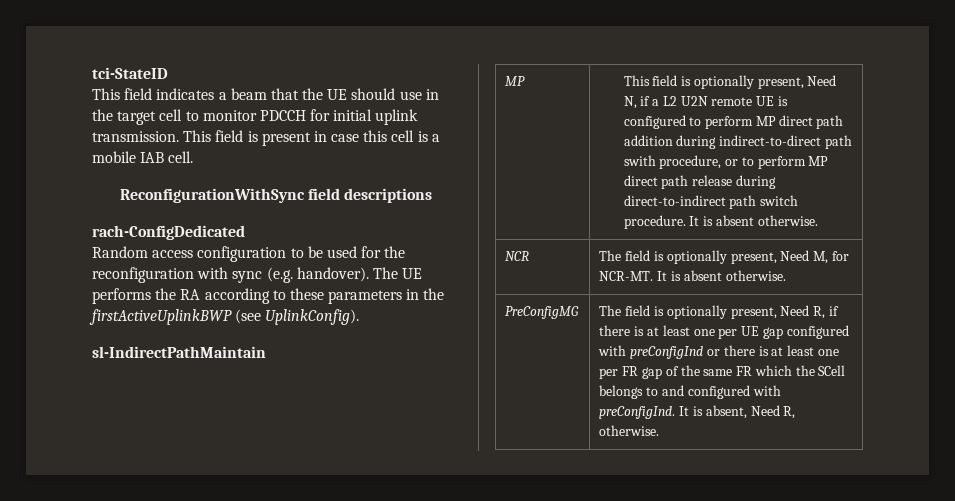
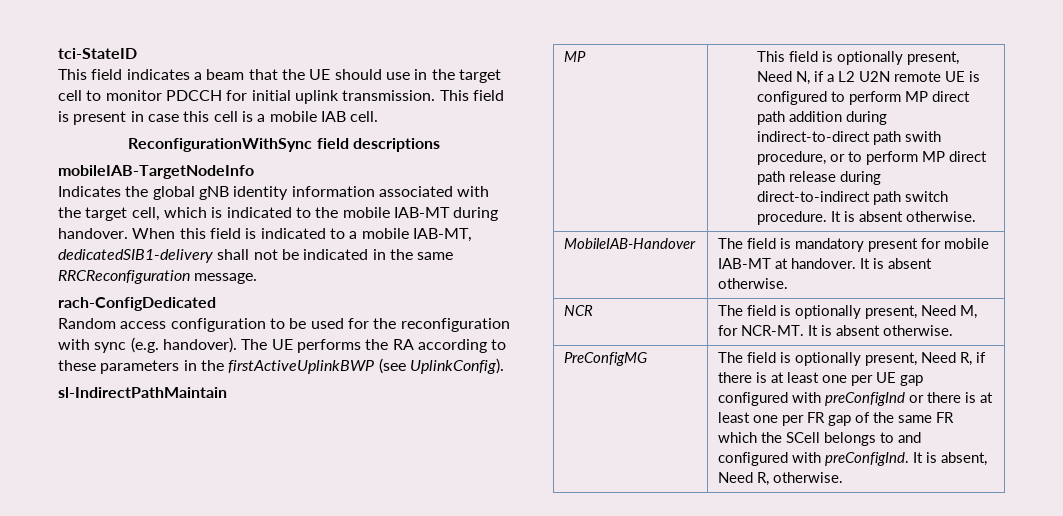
(433, 195) none -> [58,165,254,179] [58,186,490,200] [58,207,499,221] [58,228,472,242] [58,249,454,263] [58,270,258,284] // mobileIAB-TargetNodeInfo // Indicates the global gNB identity information associated with the target cell, which is indicated to the mobile IAB-MT during handover. When this field is indicated to a mobile IAB-MT, dedicatedSIB1-delivery shall not be indicated in the same RRCReconfiguration message.
(818, 220) none -> [564,238,697,249] [718,238,990,252] [718,258,933,269] [718,278,789,289] // MobileIAB-Handover | The field is mandatory present for mobile IAB-MT at handover. It is absent otherwise.

